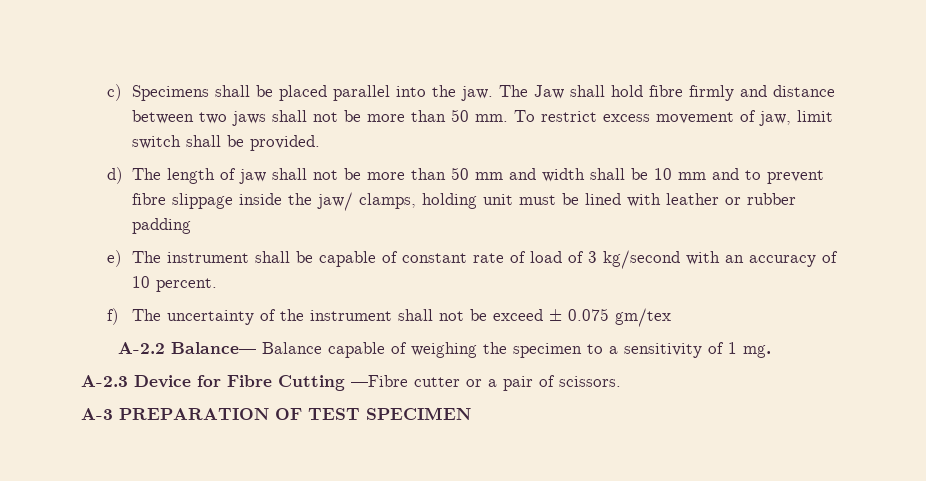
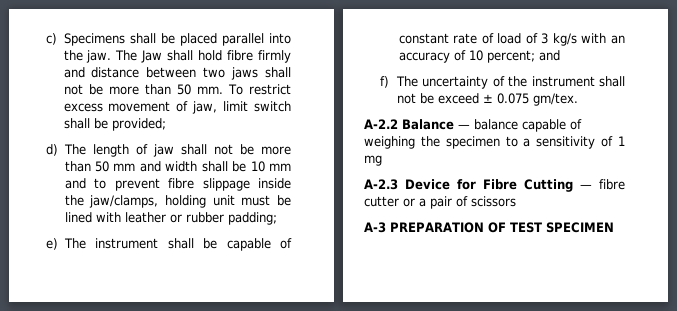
[250,135,321,151] provided. -> [111,118,166,131] provided;
[317,192,417,211] jaw/ clamps, -> [89,195,159,208] jaw/clamps,
[132,218,192,234] padding -> [227,212,277,225] padding;
[603,250,681,269] kg/second -> [552,33,577,46] kg/s
[156,278,218,292] percent. -> [486,50,560,63] percent; and
[615,308,672,327] gm/tex -> [532,93,578,106] gm/tex.
[171,342,323,354] Balance— Balance -> [402,119,518,130] Balance — balance
[743,345,772,358] mg. -> [364,155,382,166] mg
[351,375,408,387] —Fibre -> [580,179,625,190] — fibre
[559,376,621,387] scissors. -> [471,196,516,207] scissors

